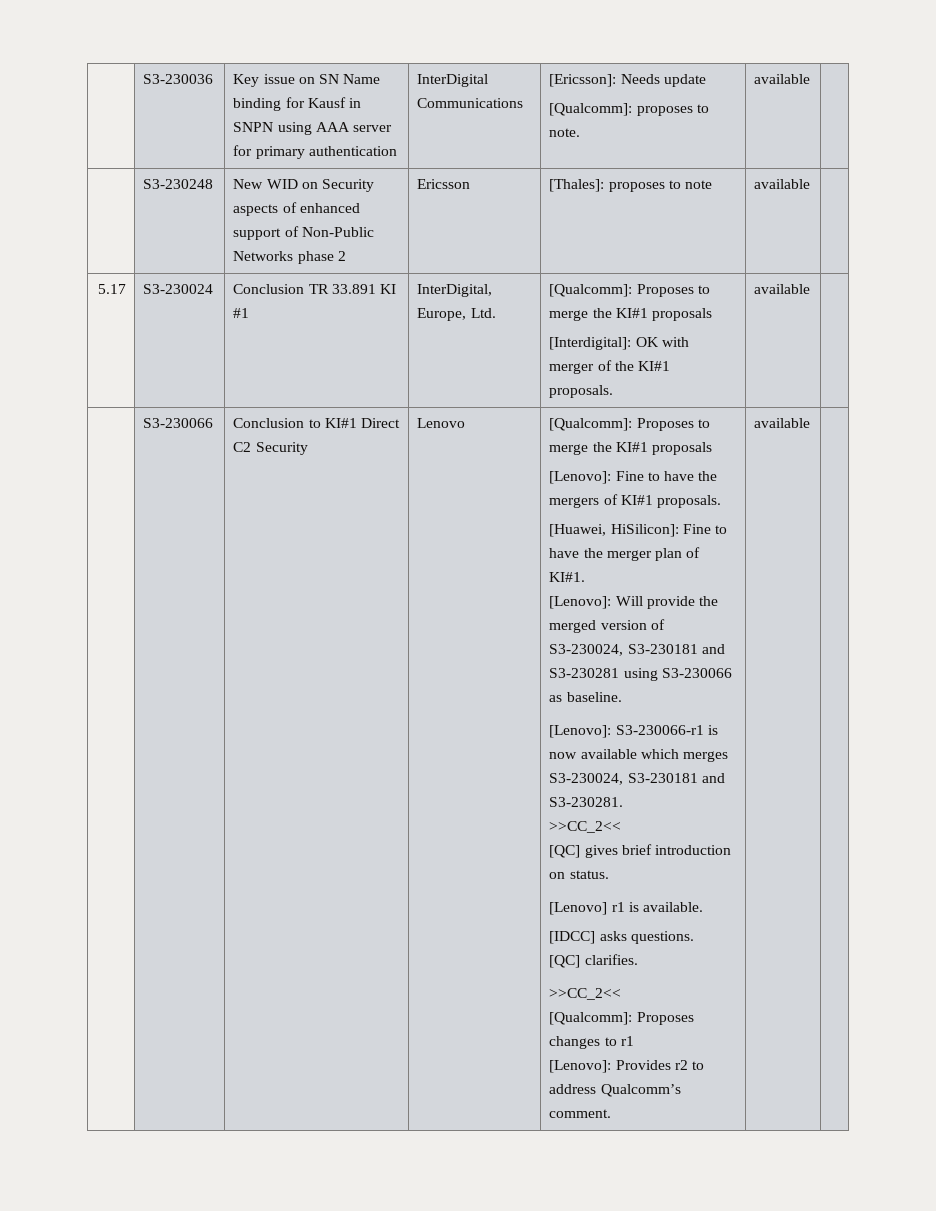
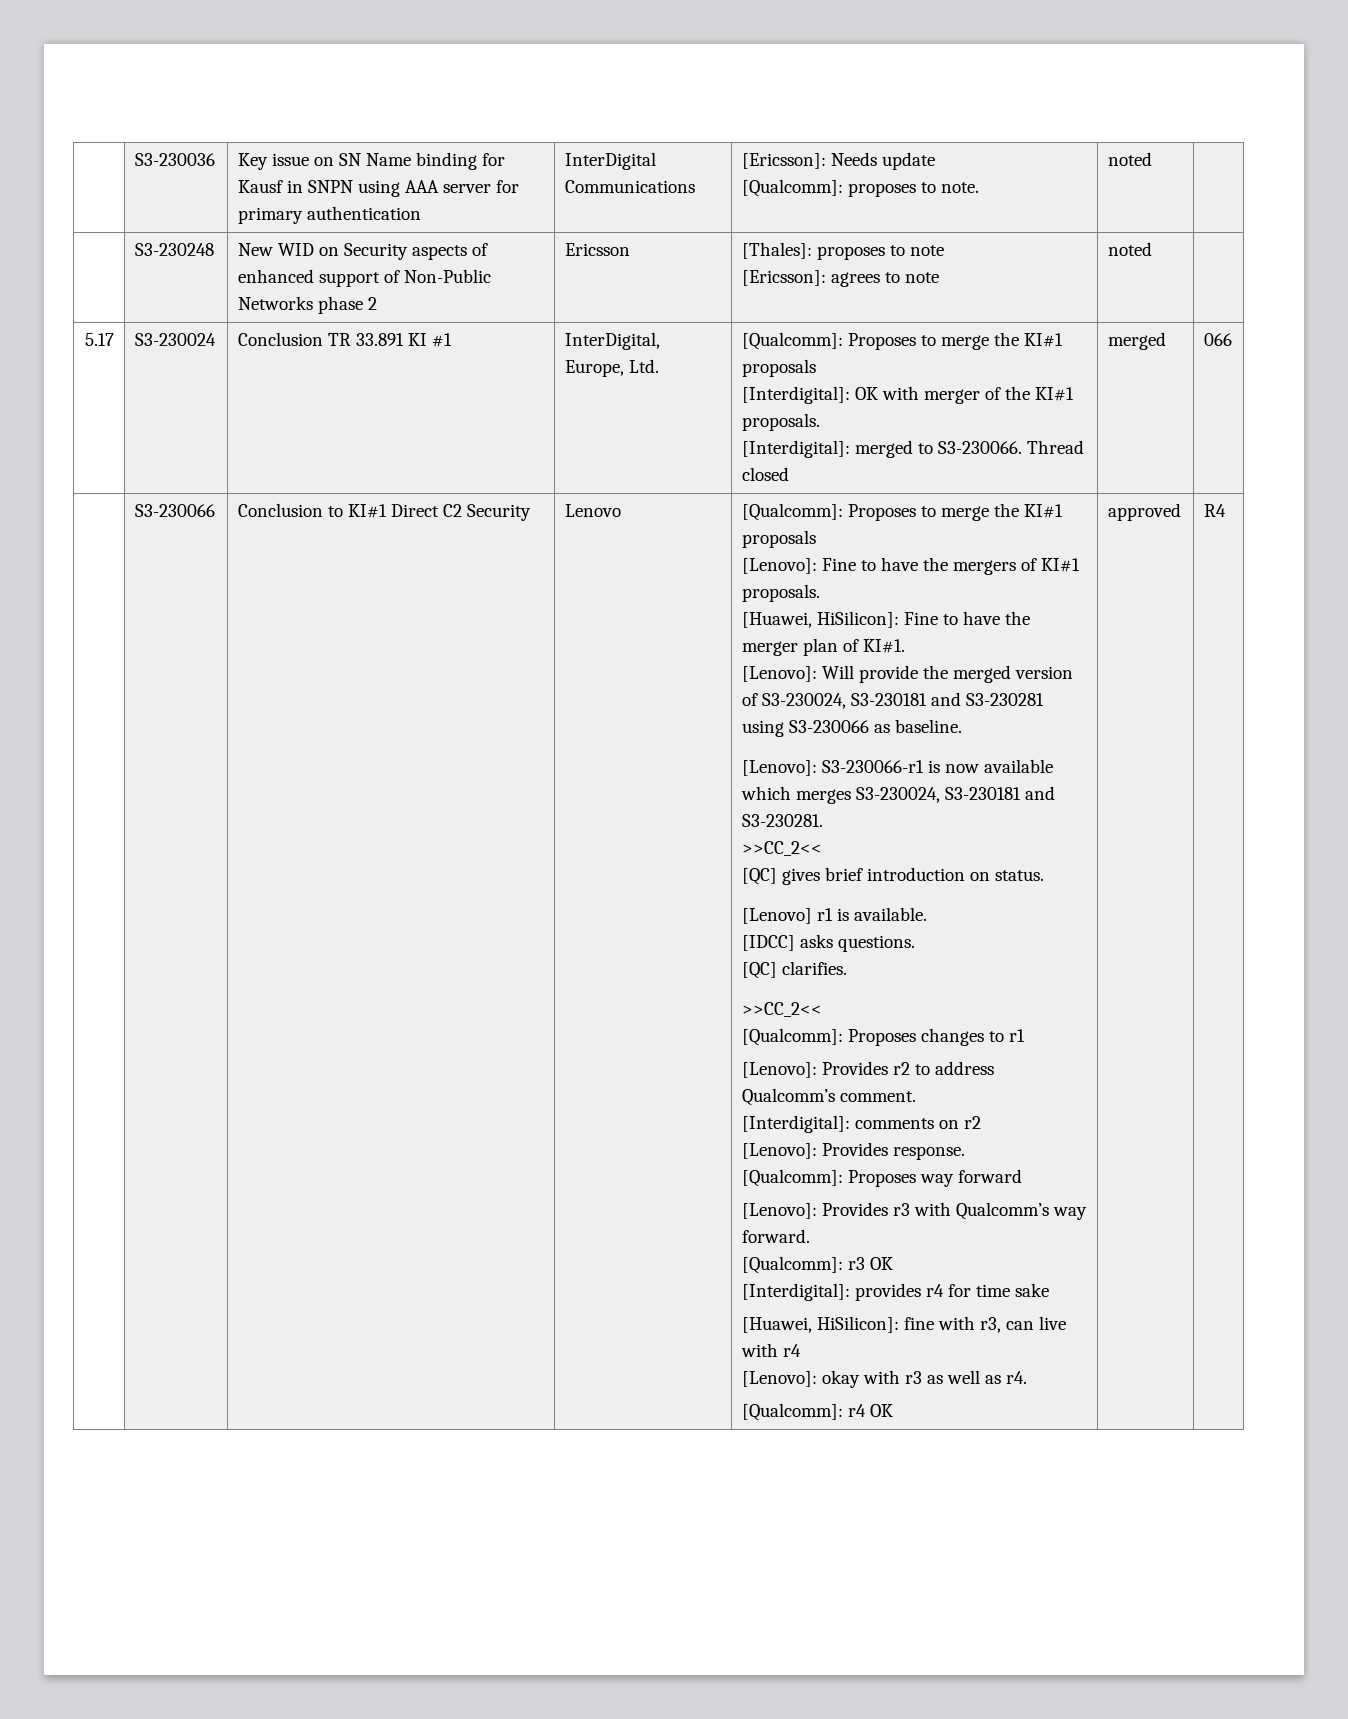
[754,74,811,84] available -> [1107,152,1152,166] noted
[754,179,811,189] | available -> [741,270,939,287] [1107,242,1152,256] // [Ericsson]: agrees to note | noted
[754,284,811,294] | available | -> [741,440,1084,458] [741,467,789,481] [1107,332,1166,350] [1203,333,1232,346] // [Interdigital]: merged to S3-230066. Thread closed | merged | 066
[754,418,811,428] | available | -> [741,1115,981,1133] [741,1142,965,1160] [741,1169,1022,1187] [741,1202,1087,1220] [741,1229,810,1243] [741,1256,893,1274] [741,1283,1049,1301] [741,1316,1066,1333] [740,1343,801,1357] [741,1370,1027,1388] [741,1403,893,1421] [1107,503,1181,521] [1203,504,1226,517] // [Interdigital]: comments on r2 // [Lenovo]: Provides response. // [Qualcomm]: Proposes way forward // [Lenovo]: Provides r3 with Qualcomm’s way forward. // [Qualcomm]: r3 OK // [Interdigital]: provides r4 for time sake // [Huawei, HiSilicon]: fine with r3, can live with r4 // [Lenovo]: okay with r3 as well as r4. // [Qualcomm]: r4 OK | approved | R4

